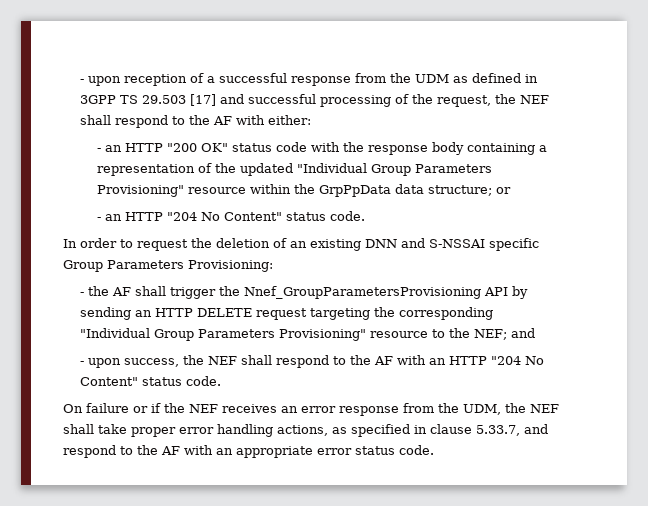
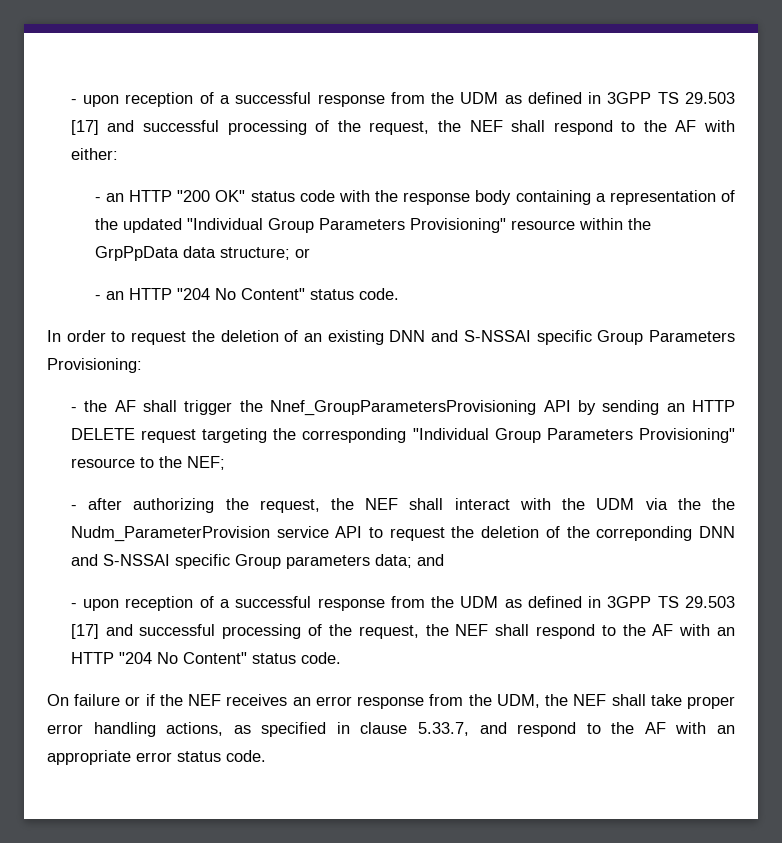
[511,328,536,338] [80,358,180,368] and // - upon success, -> [70,498,736,513] [70,526,736,542] [70,554,444,569] [70,596,735,611] [70,624,419,639] // - after authorizing the request, the NEF shall interact with the UDM via the the Nudm_ParameterProvision service API to request the deletion of the correponding DNN and S-NSSAI specific Group parameters data; and // - upon reception of a successful response from the UDM as defined in 3GPP TS 29.503 [17] and successful processing of the request,

